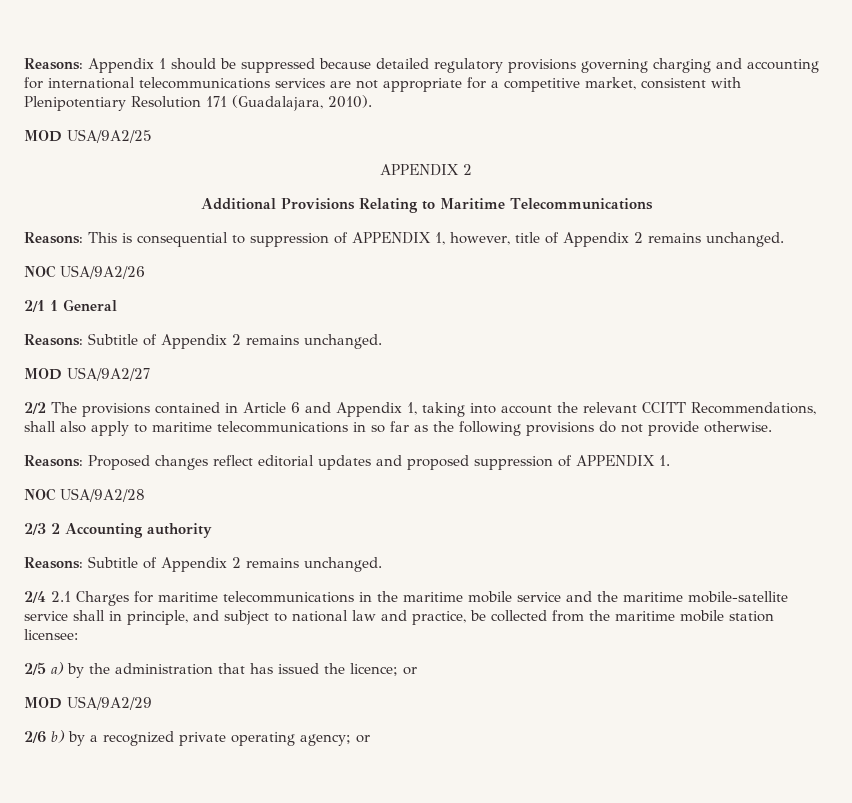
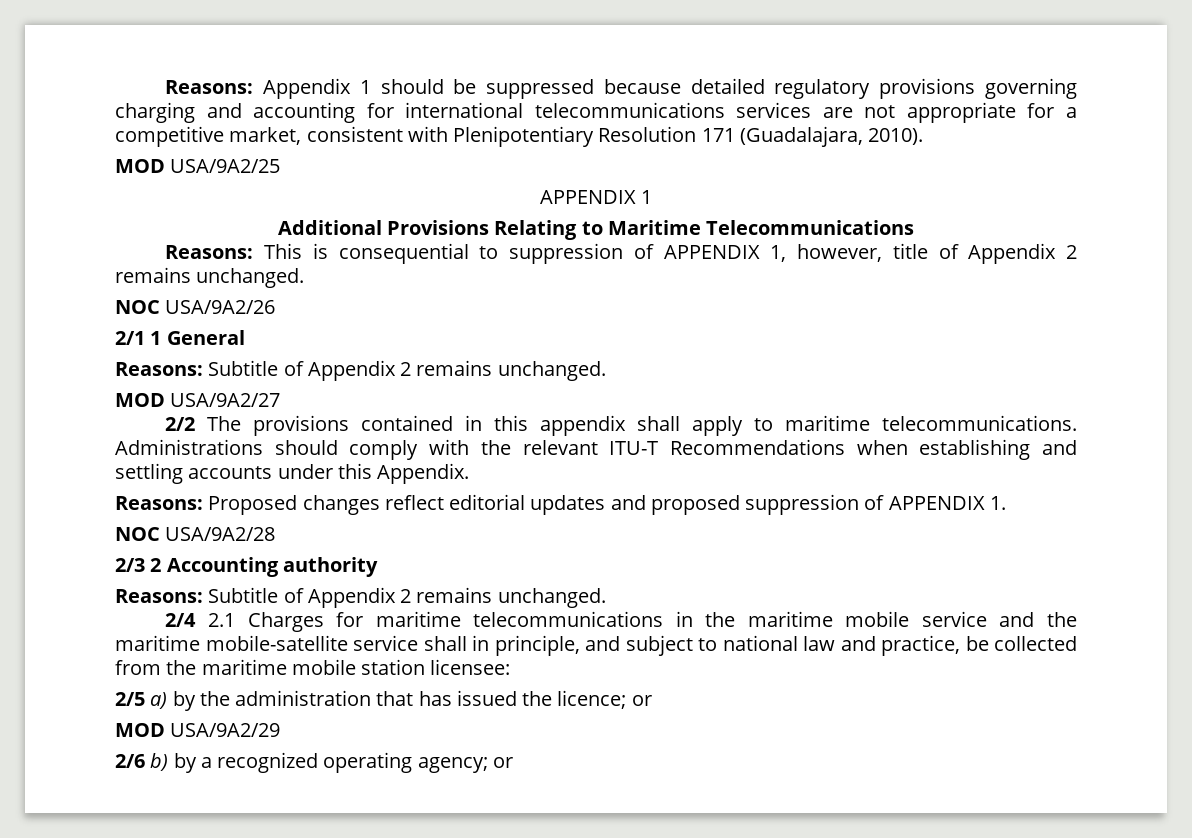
[463,164,472,175] 2 -> [641,190,653,204] 1
[243,402,816,417] [24,421,772,436] Article 6 and Appendix 1, taking into account the relevant CCITT Recommendations, shall also apply to maritime telecommunications in so far as the following provisions do not provide otherwise. -> [494,415,1078,436] [115,439,1078,460] [115,463,470,484] this appendix shall apply to maritime telecommunications. Administrations should comply with the relevant ITU-T Recommendations when establishing and settling accounts under this Appendix.
[179,732,226,746] private -> (319, 762) none

